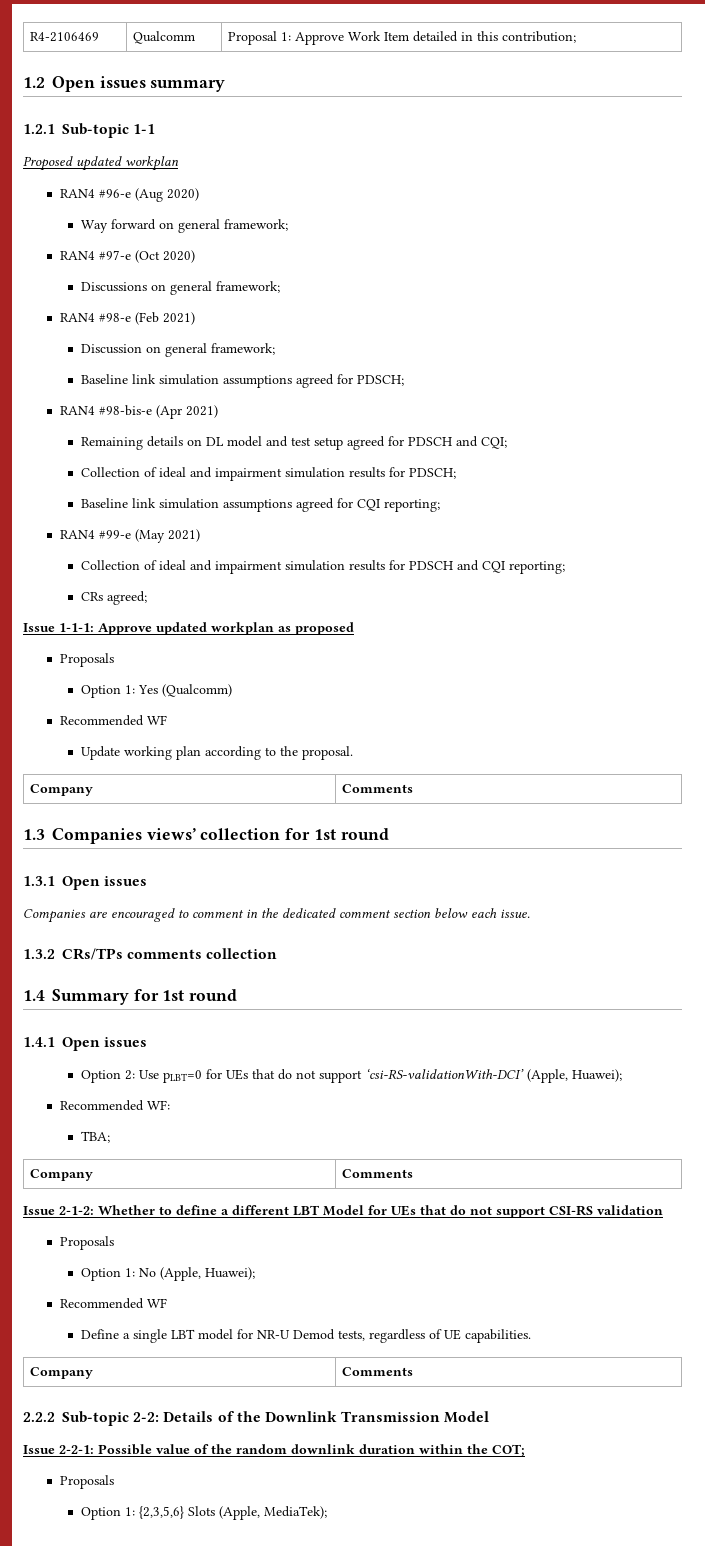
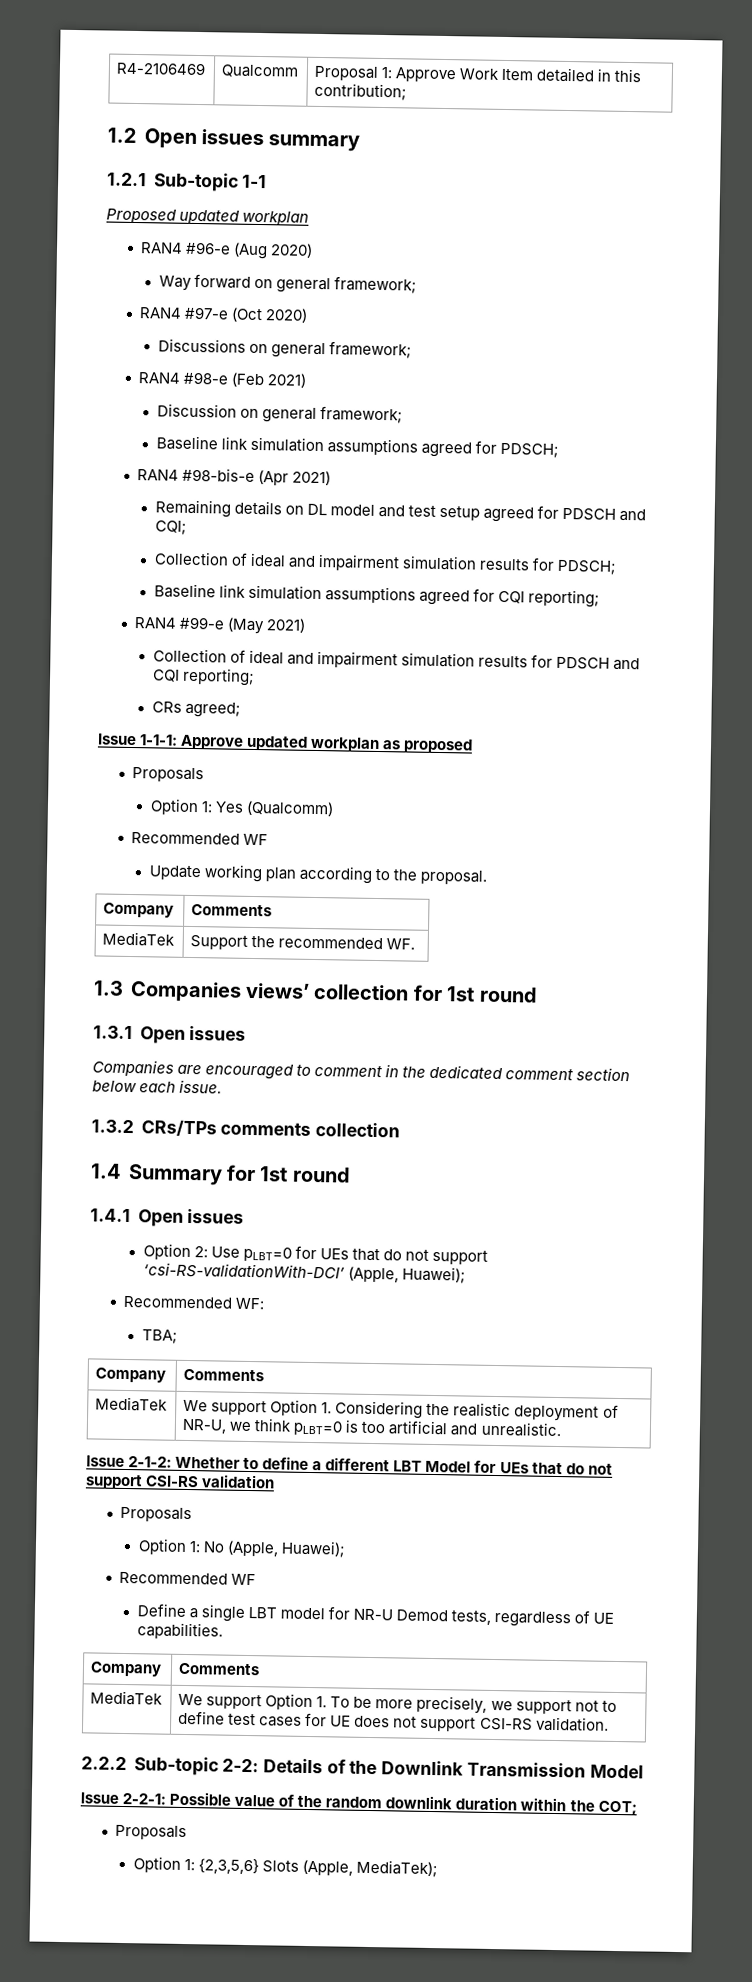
(413, 788) none -> [102,931,176,947] [190,934,416,950] // MediaTek | Support the recommended WF.
(413, 1173) none -> [95,1396,169,1412] [183,1399,619,1422] [182,1418,562,1438] // MediaTek | We support Option 1. Considering the realistic deployment of NR-U, we think pLBT=0 is too artificial and unrealistic.
(413, 1371) none -> [90,1690,164,1706] [178,1693,617,1715] [178,1710,609,1732] // MediaTek | We support Option 1. To be more precisely, we support not to define test cases for UE does not support CSI-RS validation.

